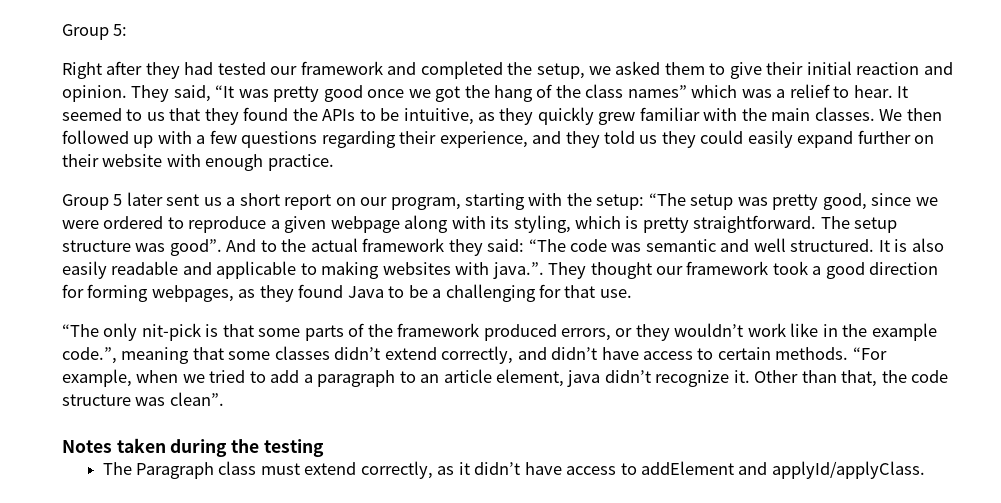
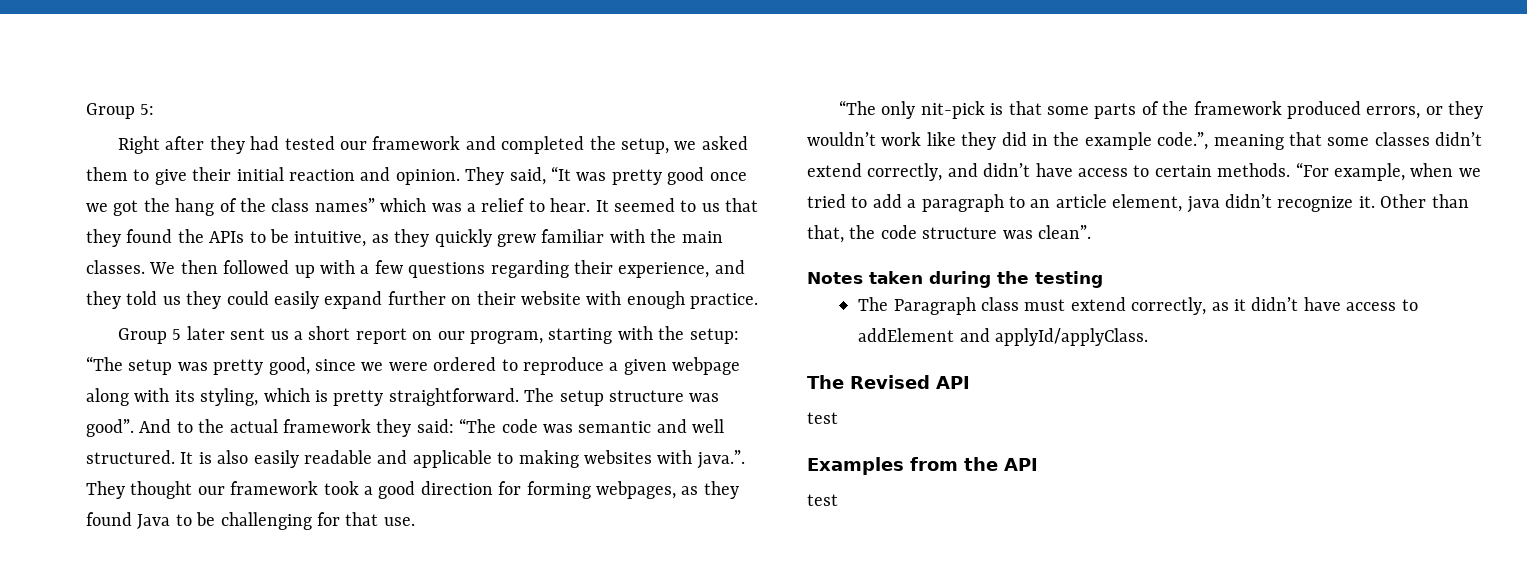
[432,289,442,298] a -> (216, 519) none
(819, 330) none -> [961,132,1027,150] they did
(925, 470) none -> [807,375,970,389] [807,412,838,424] [807,457,1038,475] [807,494,838,506] // The Revised API // test // Examples from the API // test

